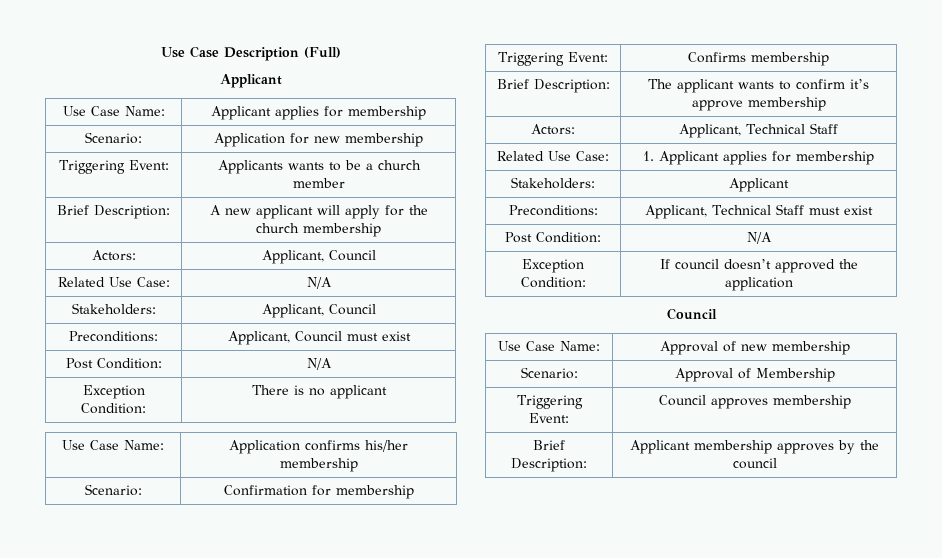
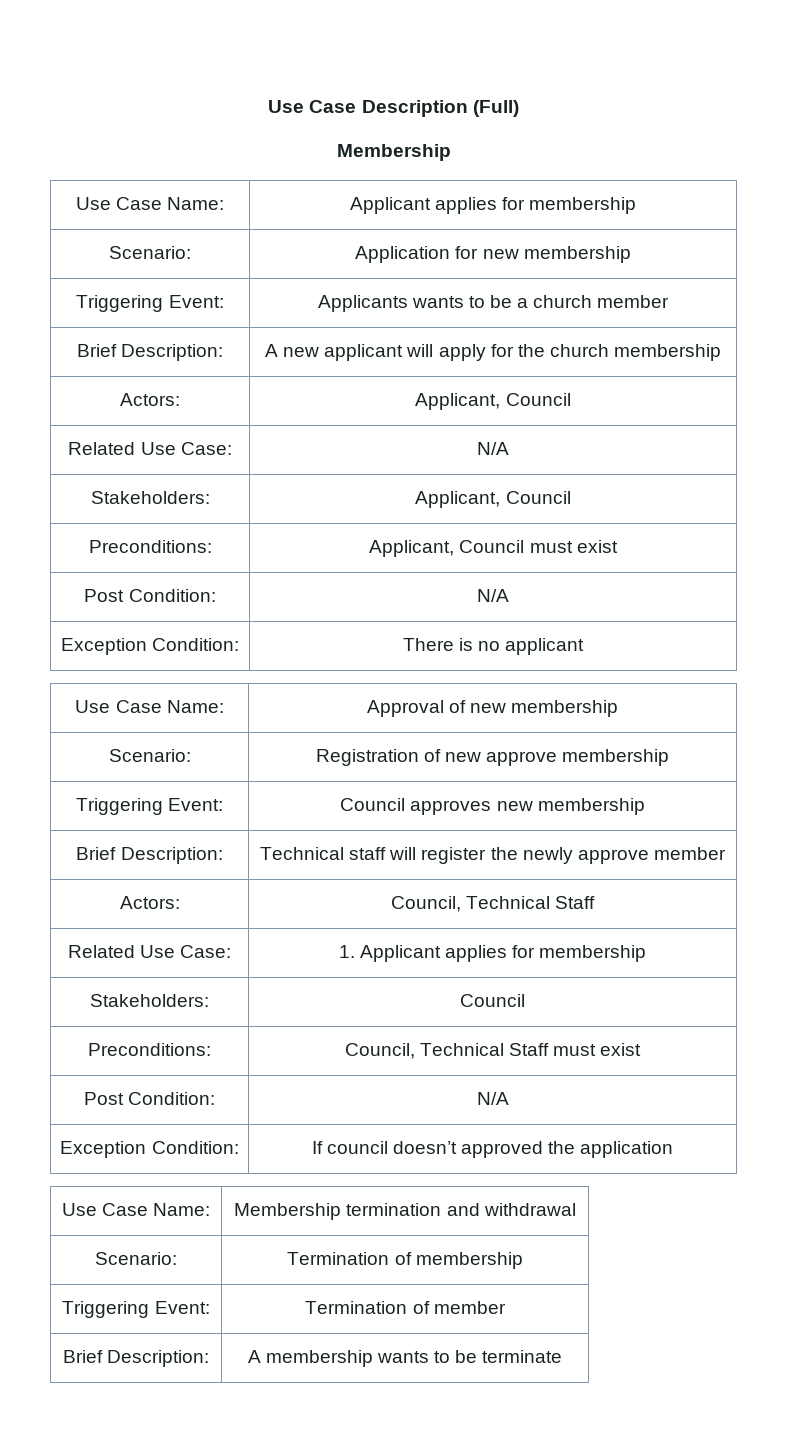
[220,74,282,88] Applicant -> [336,144,451,161] Membership
[229,440,408,454] [279,458,358,472] [84,484,142,496] [223,485,414,499] [498,52,608,66] [688,52,829,66] [496,79,610,93] [648,79,869,93] [691,97,826,111] [531,124,575,135] [679,124,742,138] Application confirms his/her membership // Scenario: | Confirmation for membership // Triggering Event: | Confirms membership // Brief Description: | The applicant wants to confirm it’s approve membership // Actors: | Applicant, -> [366,700,619,717] [108,749,191,762] [315,749,670,766] [75,798,224,815] [340,798,645,815] [76,847,223,864] [260,847,726,864] [119,896,180,909] [390,896,461,912] Approval of new membership // Scenario: | Registration of new approve membership // Triggering Event: | Council approves new membership // Brief Description: | Technical staff will register the newly approve member // Actors: | Council,
[729,178,789,192] [508,205,598,216] [645,205,708,219] Applicant // Preconditions: | Applicant, -> [460,994,525,1007] [88,1043,211,1056] [344,1043,415,1059] Council // Preconditions: | Council,
[666,308,717,320] [498,341,600,351] [659,341,850,355] [520,367,578,379] [674,368,835,382] [516,395,583,409] [529,413,569,423] [658,395,851,409] [533,440,565,450] [511,458,587,472] [630,440,879,454] [732,458,777,469] // Council // Use Case Name: | Approval of new membership // Scenario: | Approval of Membership // Triggering Event: | Council approves membership // Brief Description: | Applicant membership approves by the council -> [61,1203,211,1216] [234,1203,576,1220] [95,1252,177,1265] [287,1252,523,1269] [62,1301,210,1318] [305,1301,506,1314] [62,1350,210,1367] [247,1350,563,1367] // Use Case Name: | Membership termination and withdrawal // Scenario: | Termination of membership // Triggering Event: | Termination of member // Brief Description: | A membership wants to be terminate

